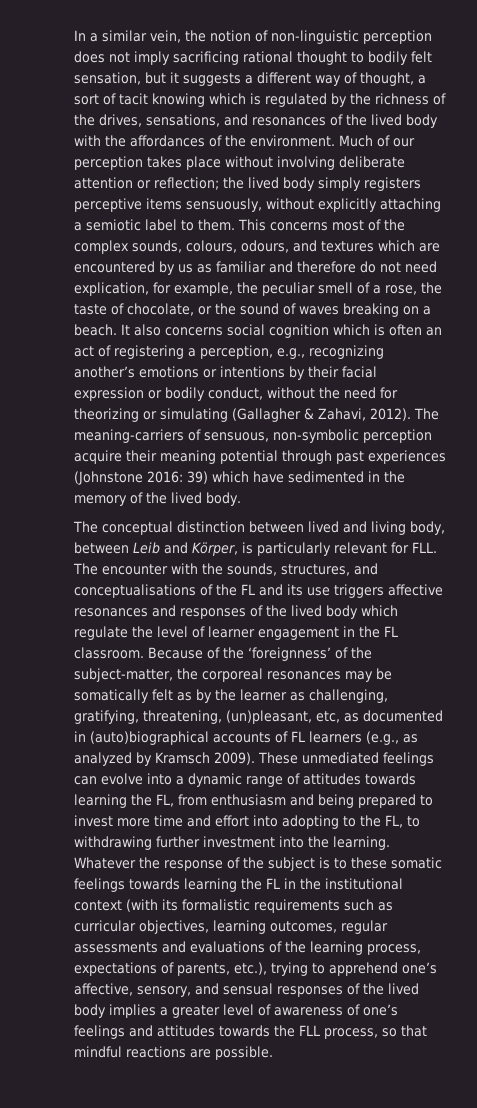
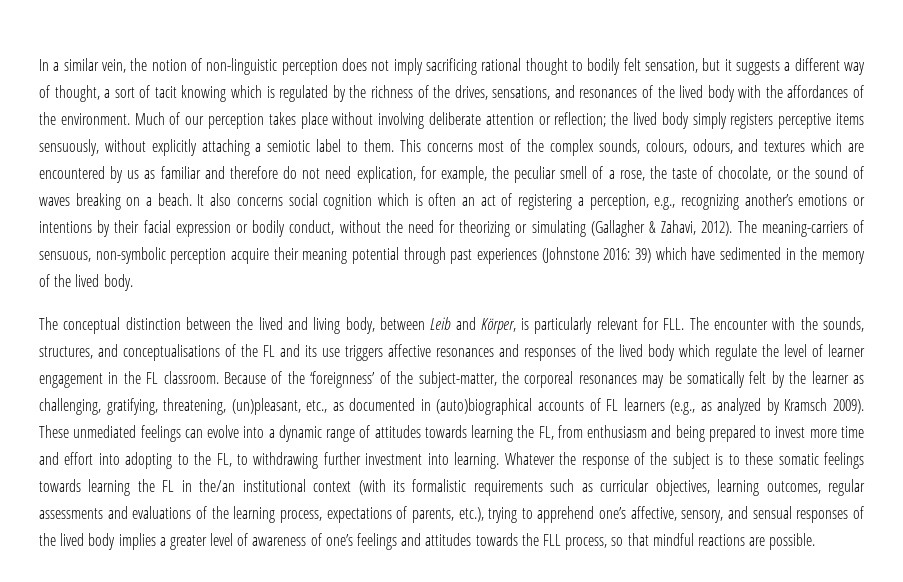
(304, 527) none -> [236,317,254,330] the
[177,692,192,701] as -> (767, 377) none
[316,711,340,723] etc, -> [306,400,328,413] etc.,
[308,836,329,848] the -> (449, 459) none
[300,878,321,890] the -> [199,479,236,492] the/an

